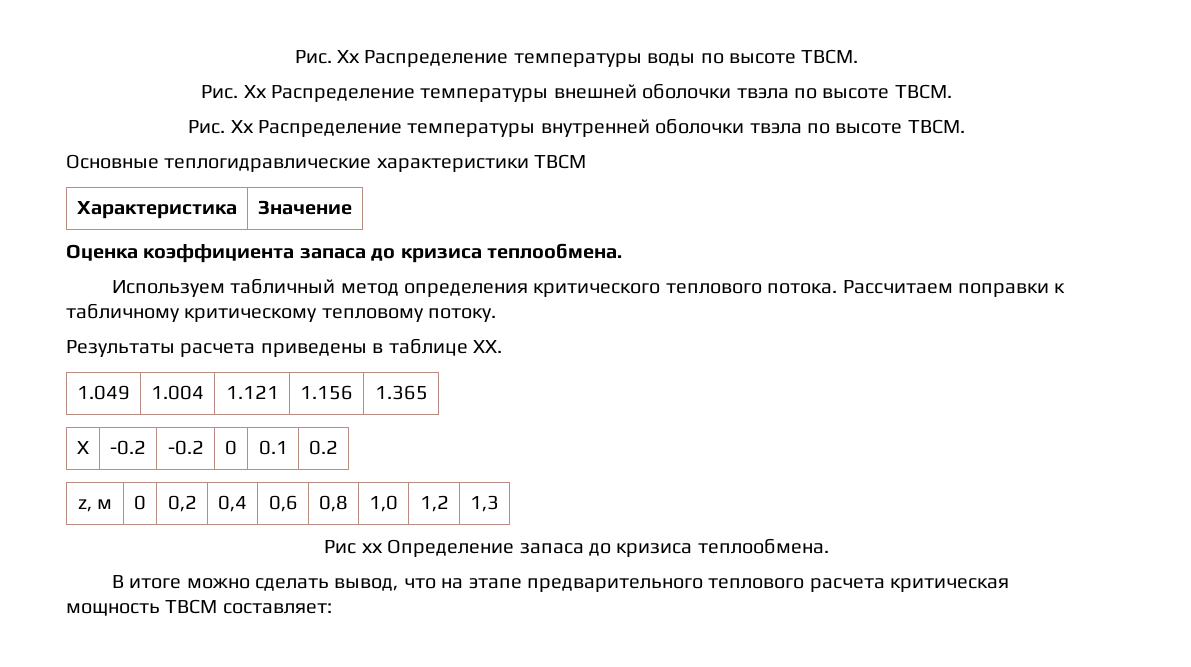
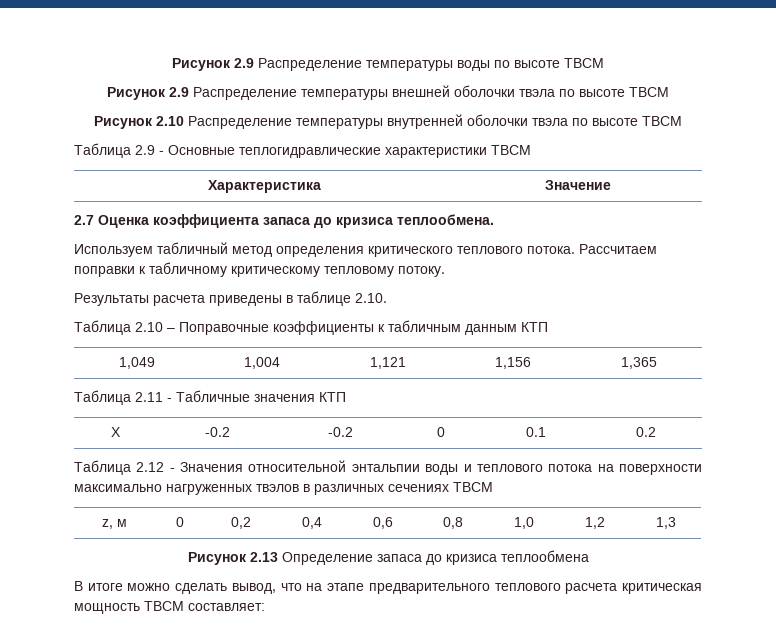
[294,50,360,64] Рис. Хх -> [172,58,254,71] Рисунок 2.9
[801,49,859,64] [201,85,267,99] ТВСМ. // Рис. Хх -> [564,58,604,68] [107,87,189,100] ТВСМ // Рисунок 2.9
[894,84,952,99] [188,120,254,134] ТВСМ. // Рис. Хх -> [629,87,669,97] [94,116,184,129] ТВСМ // Рисунок 2.10
[907,119,965,134] ТВСМ. // -> [642,116,682,126] [74,143,164,158] ТВСМ // Таблица 2.9 -
(352, 207) none -> [74,215,94,225] 2.7
[472,340,502,353] [77,385,130,400] [151,385,204,400] [225,385,279,399] [300,385,353,400] [374,385,428,400] XX. // 1.049 | 1.004 | 1.121 | 1.156 | 1.365 -> [355,293,387,303] [74,320,548,335] [119,357,155,369] [244,357,280,369] [369,357,406,369] [495,357,531,369] [620,357,657,369] [74,390,346,405] 2.10. // Таблица 2.10 – Поправочные коэффициенты к табличным данным КТП // 1,049 | 1,004 | 1,121 | 1,156 | 1,365 // Таблица 2.11 - Табличные значения КТП
(338, 447) none -> [74,460,702,475] [74,482,493,495] // Таблица 2.12 - Значения относительной энтальпии воды и теплового потока на поверхности максимально нагруженных твэлов в различных сечениях ТВСМ
[324,540,383,554] Рис хх -> [187,552,278,565] Рисунок 2.13
[697,538,829,554] теплообмена. -> [500,550,589,562] теплообмена

